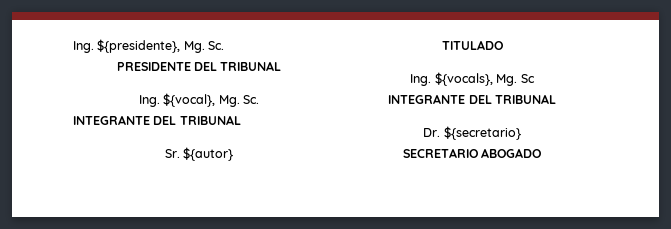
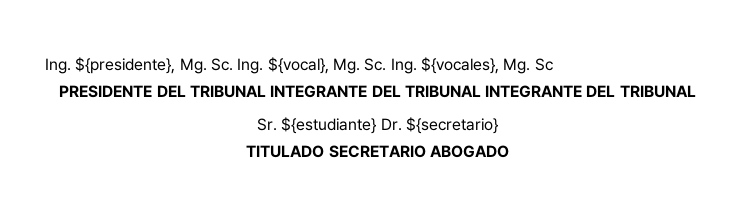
(225, 45) none -> [237,57,553,74] Ing. ${vocal}, Mg. Sc. Ing. ${vocales}, Mg. Sc
[138,93,260,107] // Ing. ${vocal}, Mg. Sc. // -> [270,85,481,98] INTEGRANTE DEL TRIBUNAL
[183,147,234,161] [441,40,503,50] [410,72,535,86] [388,94,556,104] ${autor} // TITULADO // Ing. ${vocals}, Mg. Sc // INTEGRANTE DEL TRIBUNAL // -> [281,117,377,134] ${estudiante}
(521, 133) none -> [246,145,325,158] TITULADO

